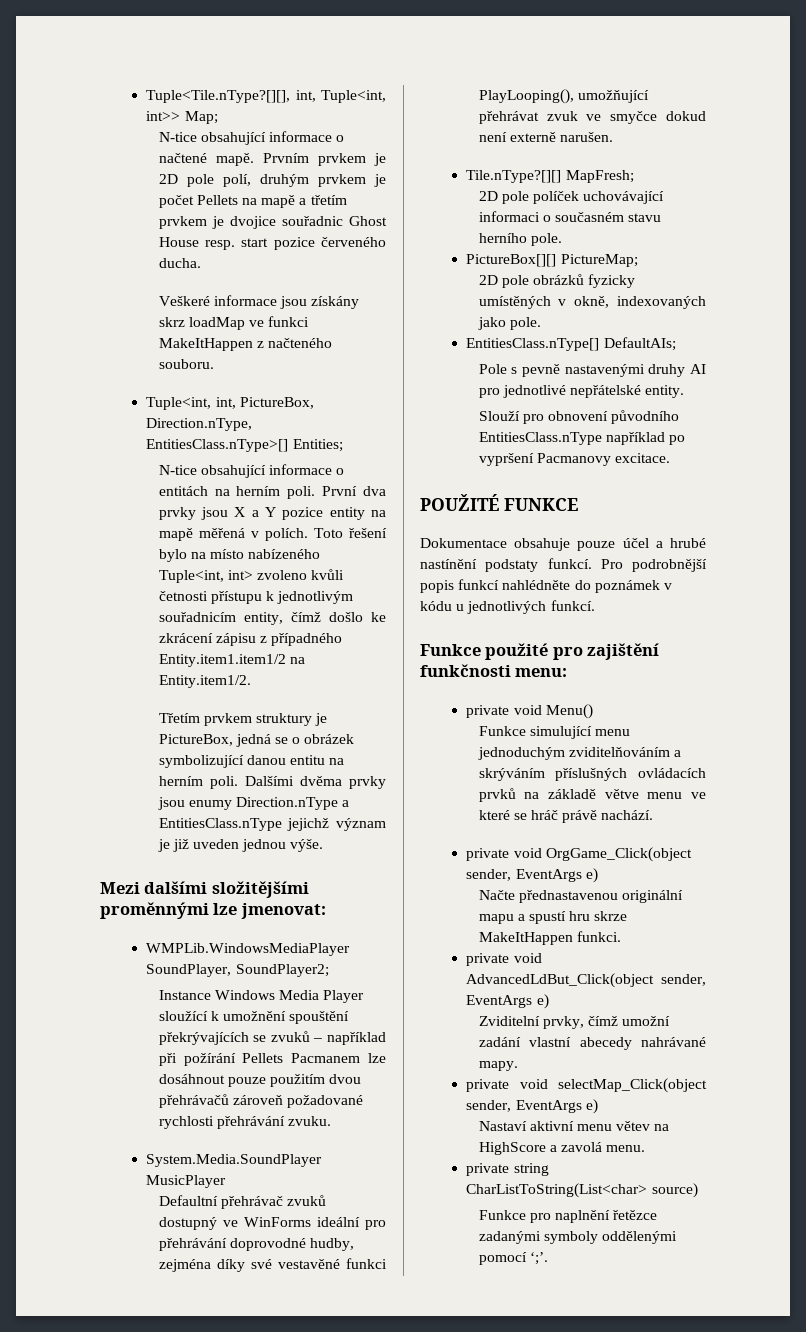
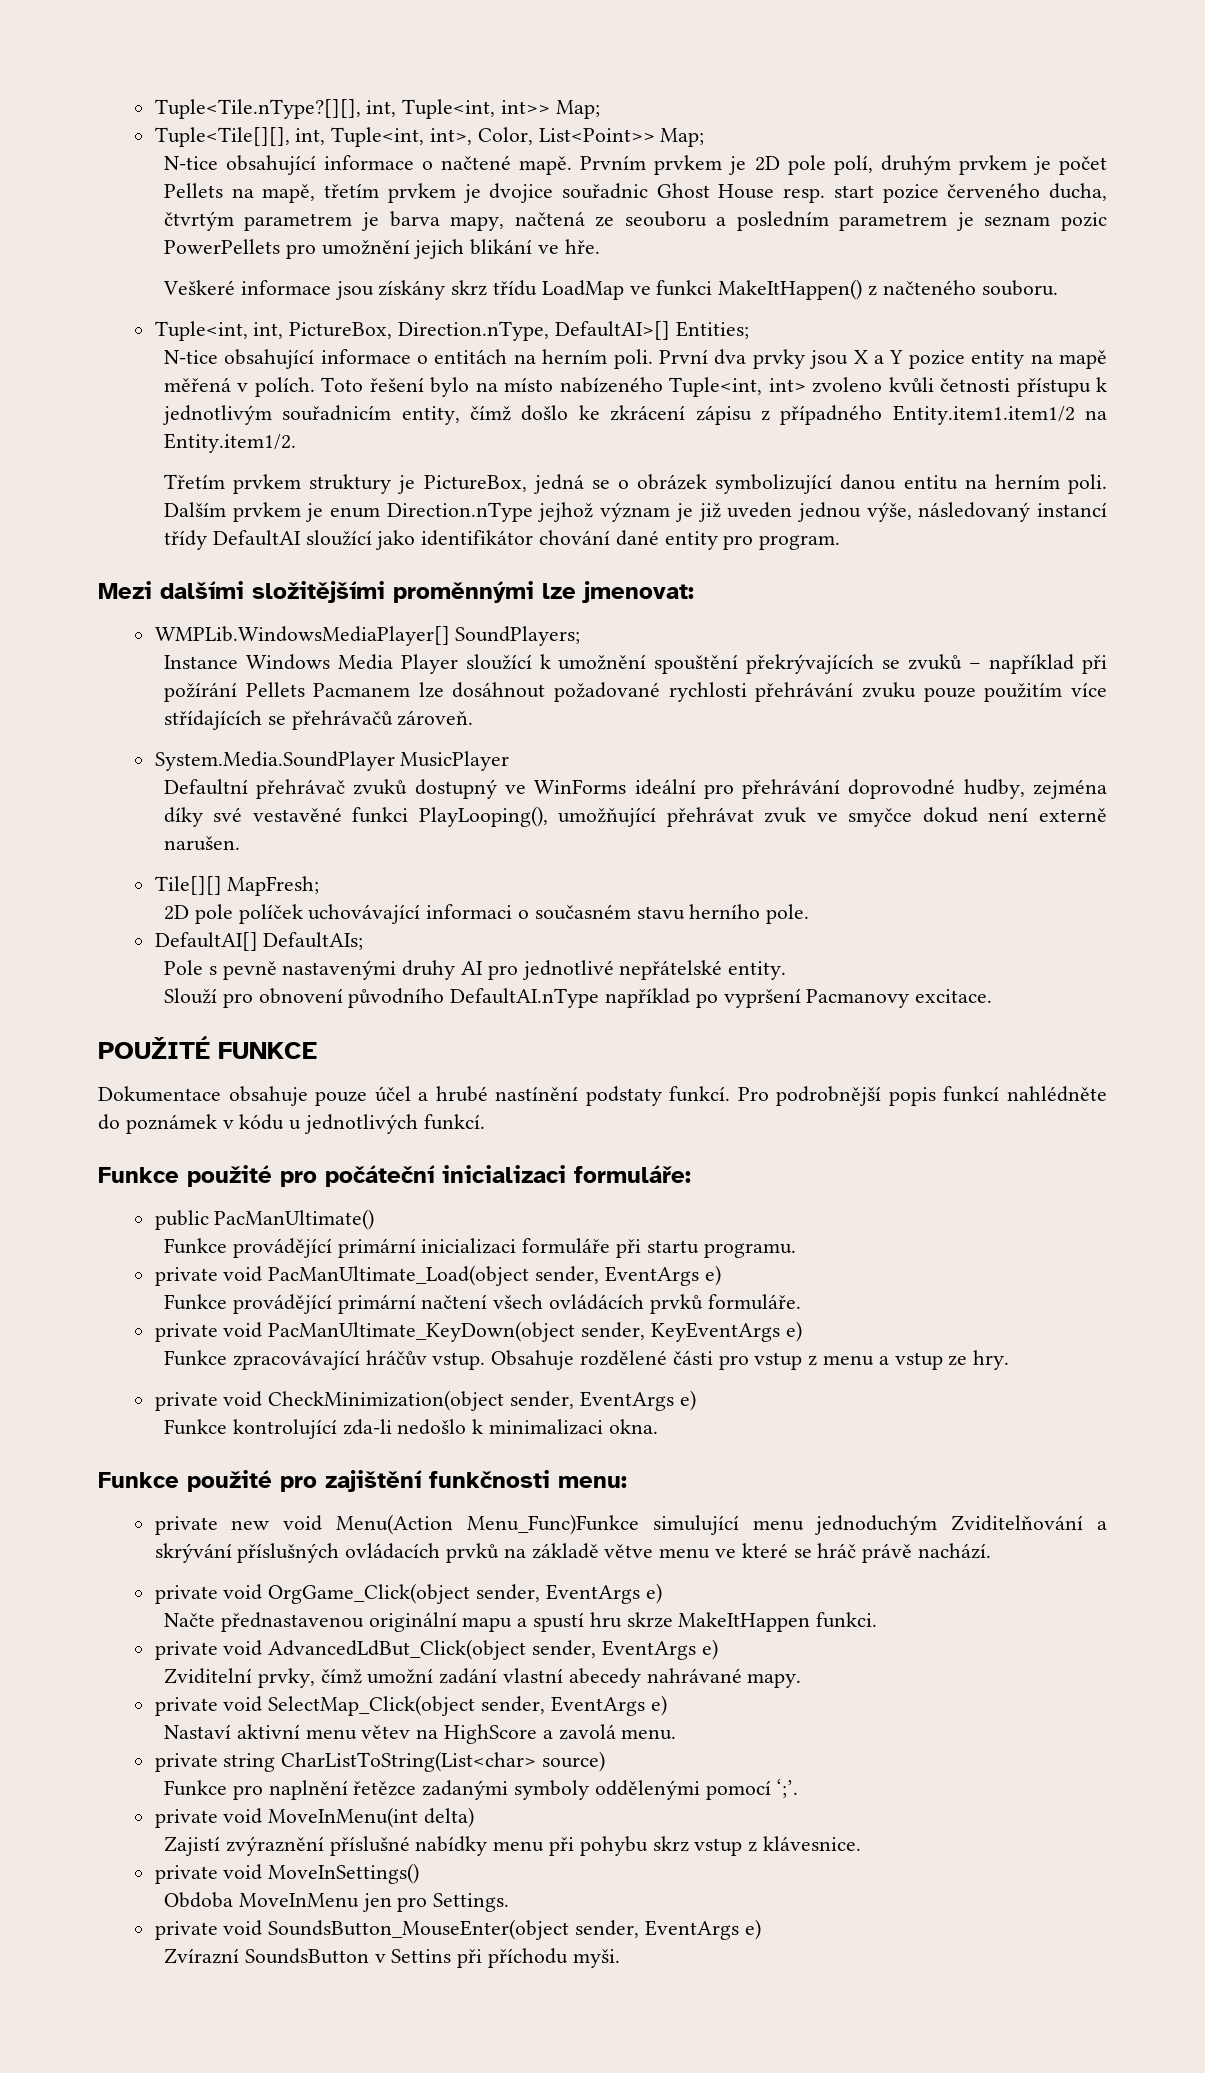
(218, 117) none -> [154,127,705,147] // Tuple<Tile[][], int, Tuple<int, int>, Color, List<Point>> Map;
[261,195,307,208] mapě a -> [262,184,316,203] mapě,
[158,258,201,268] ducha. -> [1049,183,1108,201] [163,211,1107,231] [163,239,600,259] ducha, čtvrtým parametrem je barva mapy, načtená ze seouboru a posledním parametrem je seznam pozic PowerPellets pro umožnění jejich blikání ve hře.
[188,317,245,330] loadMap -> [492,280,624,300] třídu LoadMap
[158,338,253,351] MakeItHappen -> [718,279,863,300] MakeItHappen()
[146,439,289,452] EntitiesClass.nType>[] -> [554,321,670,340] DefaultAI>[]
[244,776,386,789] [157,797,350,810] [158,818,330,831] Dalšími dvěma prvky jsou enumy Direction.nType a EntitiesClass.nType jejichž -> [163,502,594,522] Dalším prvkem je enum Direction.nType jejhož
[290,839,324,852] výše. -> [866,502,1107,522] [163,530,841,550] výše, následovaný instancí třídy DefaultAI sloužící jako identifikátor chování dané entity pro program.
[146,943,351,956] [146,964,329,977] WMPLib.WindowsMediaPlayer SoundPlayer, SoundPlayer2; -> [154,626,581,646] WMPLib.WindowsMediaPlayer[] SoundPlayers;
[227,1074,362,1087] [158,1094,364,1108] [158,1116,332,1129] pouze použitím dvou přehrávačů zároveň požadované rychlosti přehrávání zvuku. -> [554,682,1107,702] [163,710,474,730] požadované rychlosti přehrávání zvuku pouze použitím více střídajících se přehrávačů zároveň.
[466,170,562,183] Tile.nType?[][] -> [154,876,222,895] Tile[][]
[466,254,638,267] [478,274,636,288] [478,296,706,309] [477,317,541,330] [466,338,600,351] PictureBox[][] PictureMap; // 2D pole obrázků fyzicky umístěných v okně, indexovaných jako pole. // EntitiesClass.nType[] -> [154,932,258,951] DefaultAI[]
[478,432,602,445] EntitiesClass.nType -> [450,988,600,1008] DefaultAI.nType
(595, 605) none -> [98,1165,691,1187] [154,1209,375,1230] [163,1238,796,1258] [154,1265,721,1286] [163,1294,801,1314] [154,1321,802,1342] [163,1350,1010,1370] [154,1390,696,1411] [163,1419,658,1439] // Funkce použité pro počáteční inicializaci formuláře: // public PacManUltimate() // Funkce provádějící primární inicializaci formuláře při startu programu. // private void PacManUltimate_Load(object sender, EventArgs e) // Funkce provádějící primární načtení všech ovládácích prvků formuláře. // private void PacManUltimate_KeyDown(object sender, KeyEventArgs e) // Funkce zpracovávající hráčův vstup. Obsahuje rozdělené části pro vstup z menu a vstup ze hry. // private void CheckMinimization(object sender, EventArgs e) // Funkce kontrolující zda-li nedošlo k minimalizaci okna.
[513,704,593,719] [478,726,631,739] [477,747,682,760] [478,768,545,781] void Menu() // Funkce simulující menu jednoduchým zviditelňováním a skrýváním -> [231,1514,1107,1535] [154,1543,232,1563] new void Menu(Action Menu_Func)Funkce simulující menu jednoduchým Zviditelňování a skrývání
[558,1078,707,1093] selectMap_Click(object -> [268,1695,476,1716] SelectMap_Click(object
(548, 1258) none -> [154,1807,475,1828] [163,1836,861,1856] [154,1863,420,1884] [163,1892,510,1912] [154,1919,761,1940] [163,1948,620,1968] // private void MoveInMenu(int delta) // Zajistí zvýraznění příslušné nabídky menu při pohybu skrz vstup z klávesnice. // private void MoveInSettings() // Obdoba MoveInMenu jen pro Settings. // private void SoundsButton_MouseEnter(object sender, EventArgs e) // Zvírazní SoundsButton v Settins při příchodu myši.

